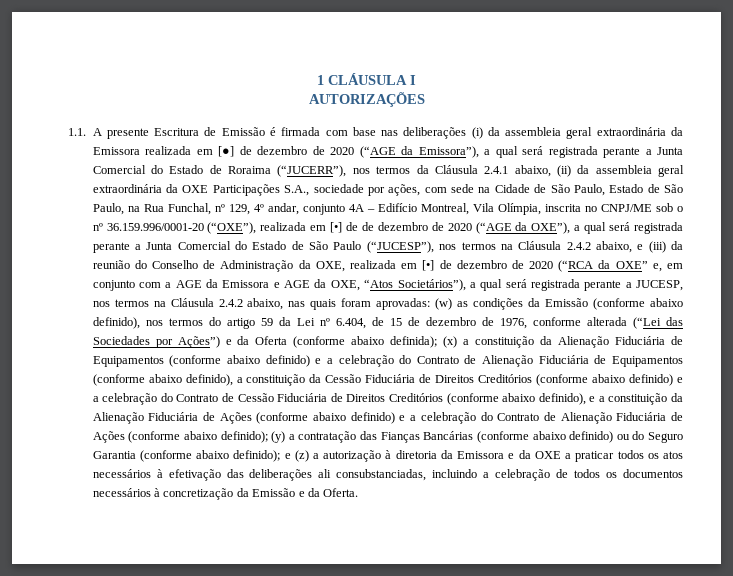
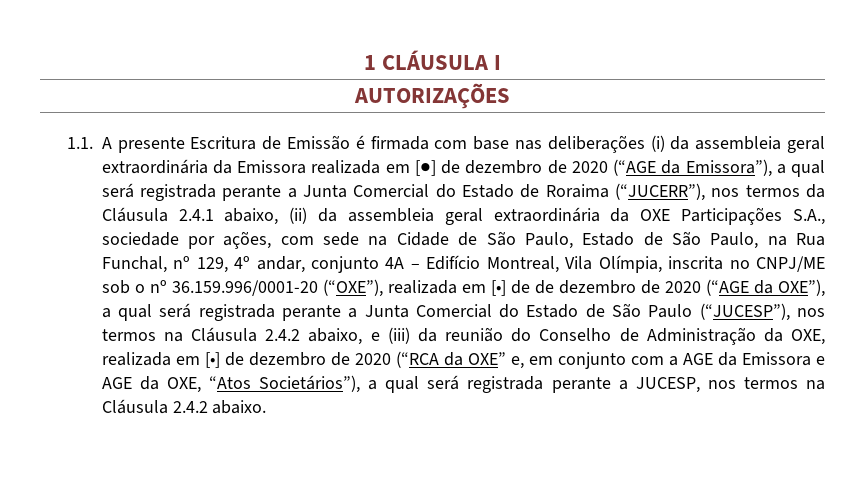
[247,298,683,310] [92,317,683,329] [92,336,683,348] [92,355,683,367] [92,374,684,386] [92,393,683,405] [92,412,683,424] [92,431,684,443] [92,450,683,462] [92,469,683,481] [92,488,359,500] abaixo, nas quais foram aprovadas: (w) as condições da Emissão (conforme abaixo definido), nos termos do artigo 59 da Lei nº 6.404, de 15 de dezembro de 1976, conforme alterada (“Lei das Sociedades por Ações”) e da Oferta (conforme abaixo definida); (x) a constituição da Alienação Fiduciária de Equipamentos (conforme abaixo definido) e a celebração do Contrato de Alienação Fiduciária de Equipamentos (conforme abaixo definido), a constituição da Cessão Fiduciária de Direitos Creditórios (conforme abaixo definido) e a celebração do Contrato de Cessão Fiduciária de Direitos Creditórios (conforme abaixo definido), e a constituição da Alienação Fiduciária de Ações (conforme abaixo definido) e a celebração do Contrato de Alienação Fiduciária de Ações (conforme abaixo definido); (y) a contratação das Fianças Bancárias (conforme abaixo definido) ou do Seguro Garantia (conforme abaixo definido); e (z) a autorização à diretoria da Emissora e da OXE a praticar todos os atos necessários à efetivação das deliberações ali consubstanciadas, incluindo a celebração de todos os documentos necessários à concretização da Emissão e da Oferta. -> [212,400,267,414] abaixo.

